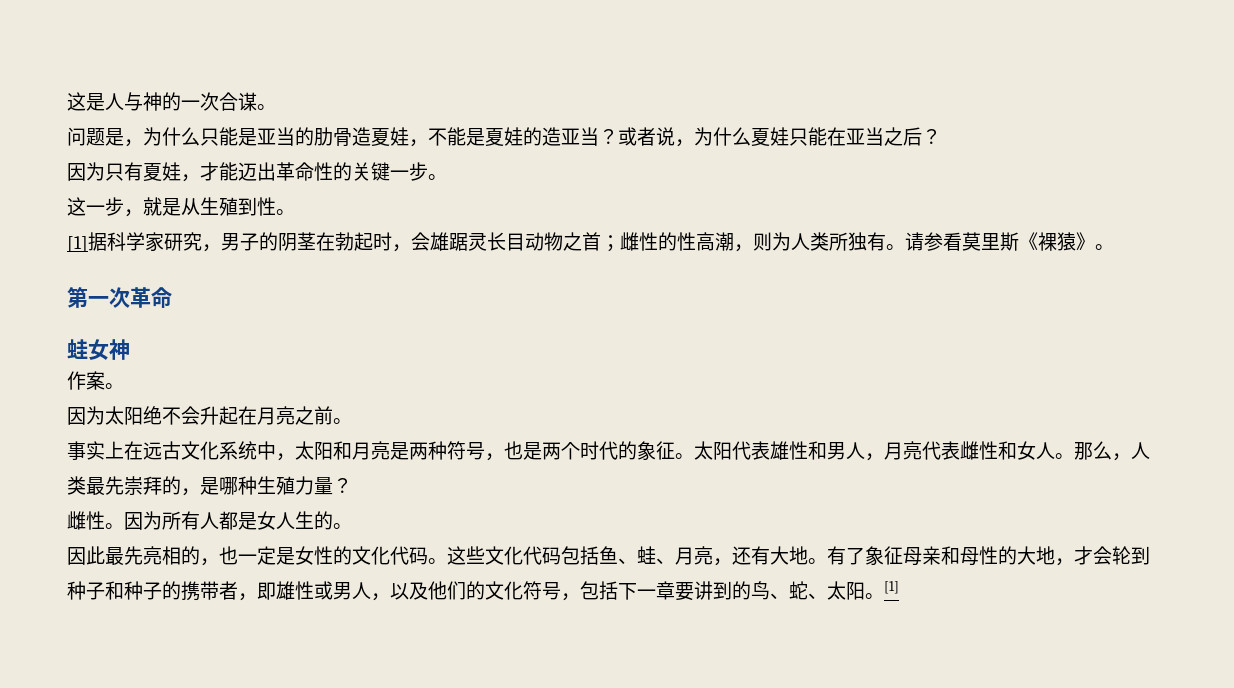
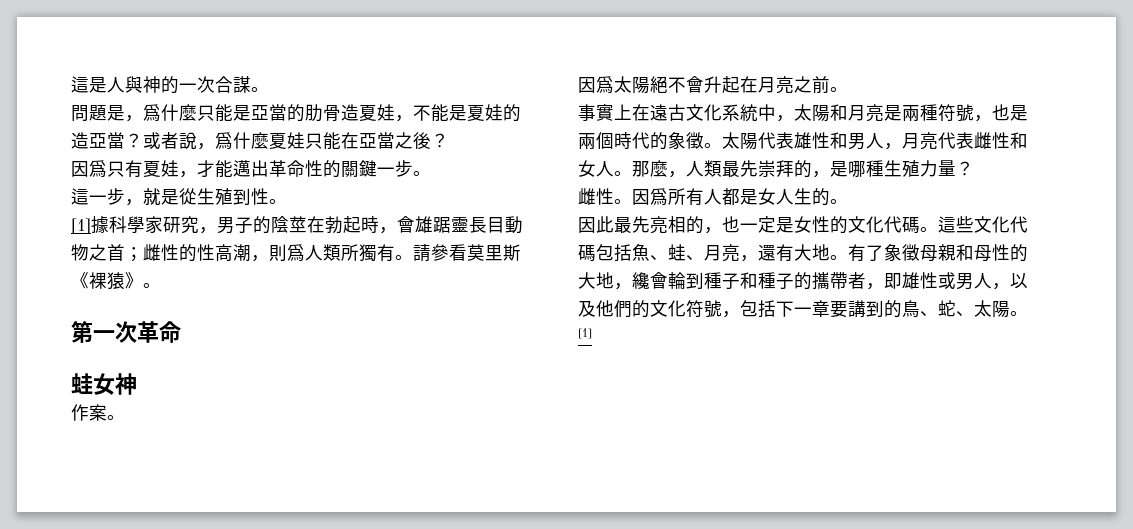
[67,92,143,111] 这是人与 -> [71,76,143,93] 這是人與
[238,92,276,111] [67,127,295,147] 谋。 // 问题是，为什么只能是亚当 -> [233,76,269,93] [71,104,287,122] 謀。 // 問題是，爲什麼只能是亞當
[561,127,751,147] 亚当？或者说，为什么 -> [89,132,269,150] 亞當？或者說，爲什麼
[846,127,922,146] 亚当之后 -> [359,132,431,149] 亞當之後
[86,162,105,181] 为 -> [89,160,107,178] 爲
[238,162,257,181] 迈 -> [233,160,251,177] 邁
[352,162,390,181] 关键 -> [341,160,377,178] 關鍵
[67,197,86,216] 这 -> [71,188,89,205] 這
[181,198,200,215] 从 -> [179,188,197,205] 從
[88,232,145,251] 据科学 -> [91,216,145,234] 據科學
[278,232,544,252] 阴茎在勃起时，会雄踞灵长目动 -> [271,216,523,234] 陰莖在勃起時，會雄踞靈長目動
[753,232,943,251] 则为人类所独有。请参 -> [269,244,449,262] 則爲人類所獨有。請參
[86,406,200,425] 为太阳绝不会 -> [596,76,704,94] 爲太陽絕不會
[86,441,732,461] 实上在远古文化系统中，太阳和月亮是两种符号，也是两个时代的象征。太阳 -> [596,104,1028,122] [578,132,758,150] 實上在遠古文化系統中，太陽和月亮是兩種符號，也是兩個時代的象徵。太陽
[1093,441,1150,461] [67,476,86,495] 么，人类 -> [650,160,722,178] 麼，人類
[238,476,257,495] 种 -> [866,160,884,177] 種
[143,511,162,530] 为 -> [650,188,668,206] 爲
[409,546,466,565] 码。这 -> [902,216,956,234] 碼。這
[542,546,618,565] 码包括鱼 -> [578,244,650,262] 碼包括魚
[732,546,751,565] 还 -> [758,244,776,261] 還
[884,546,941,566] 征母亲 -> [902,244,956,262] 徵母親
[1074,546,1150,565] [67,581,219,601] 才会轮到种子和种子的携带 -> [632,272,848,290] 纔會輪到種子和種子的攜帶
[447,581,466,600] 们 -> [614,300,632,318] 們
[542,582,561,600] 号 -> [704,300,722,318] 號
[694,581,770,600] 讲到的鸟 -> [848,300,920,318] 講到的鳥
[846,581,865,600] 阳 -> [992,300,1010,318] 陽

